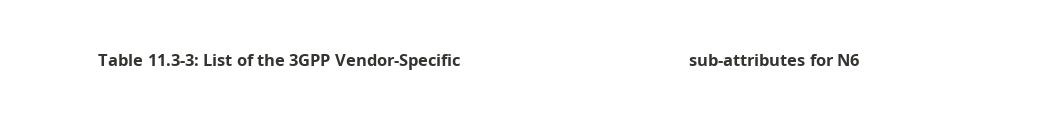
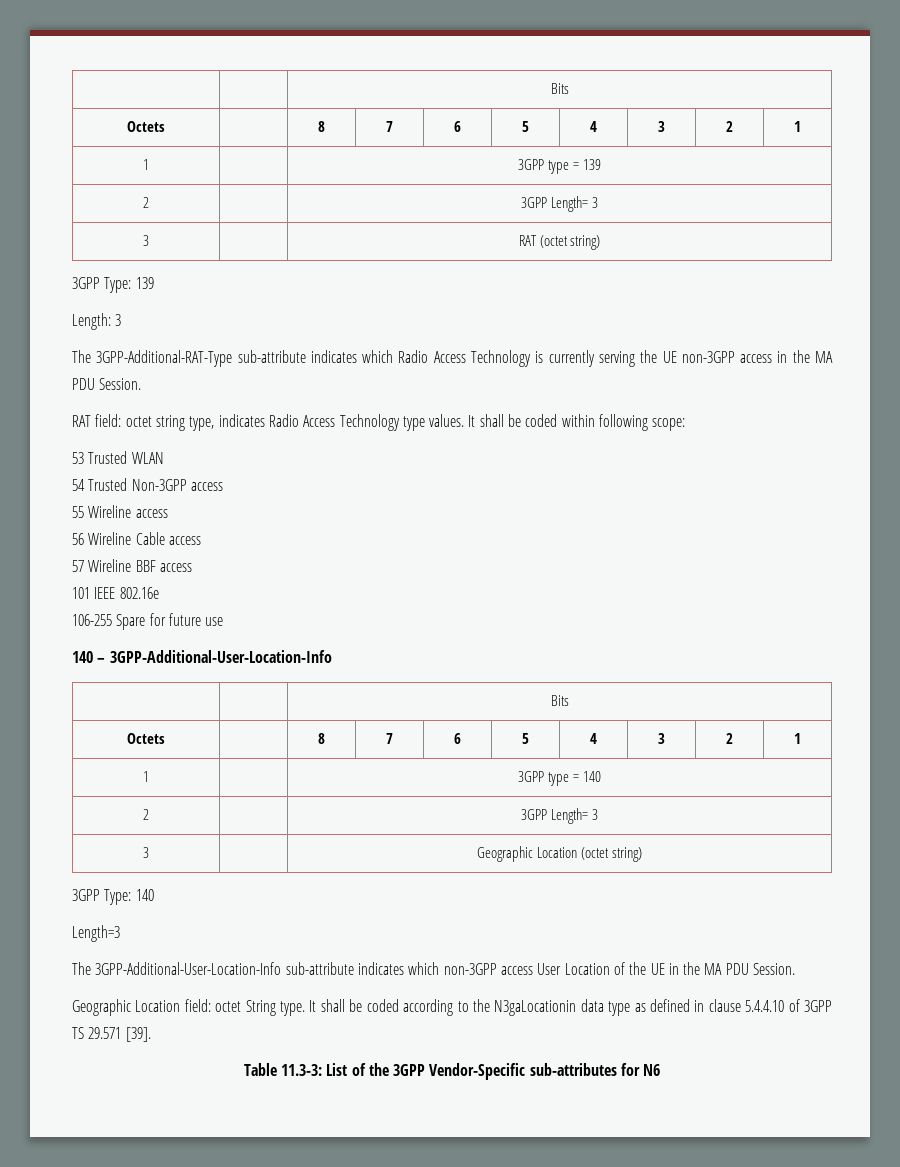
(98, 60) none -> [550,83,569,94] [127,121,165,132] [318,121,325,132] [386,121,393,132] [454,121,461,132] [522,121,529,132] [590,121,597,132] [658,121,665,132] [726,121,733,132] [794,121,801,132] [143,159,149,170] [518,159,601,174] [143,197,149,208] [521,196,598,212] [143,235,149,246] [518,235,601,250] [72,277,154,293] [72,313,122,330] [72,350,833,367] [72,378,142,390] [72,414,686,431] [72,451,164,464] [72,478,223,491] [72,505,168,518] [72,532,201,545] [72,559,192,572] [72,587,159,599] [72,613,224,630] [72,650,332,663] [550,695,569,706] [127,733,165,744] [318,733,325,744] [386,733,393,744] [454,733,461,744] [522,733,529,744] [590,733,597,744] [658,733,665,744] [726,733,733,744] [794,733,801,744] [143,771,149,782] [518,771,601,786] [143,809,149,820] [521,808,598,824] [143,847,149,858] [477,846,642,862] [72,889,154,905] [72,925,120,942] [72,962,796,975] [72,999,832,1016] [72,1027,151,1042] | | Bits // Octets | | 8 | 7 | 6 | 5 | 4 | 3 | 2 | 1 // 1 | | 3GPP type = 139 // 2 | | 3GPP Length= 3 // 3 | | RAT (octet string) // 3GPP Type: 139 // Length: 3 // The 3GPP-Additional-RAT-Type sub-attribute indicates which Radio Access Technology is currently serving the UE non-3GPP access in the MA PDU Session. // RAT field: octet string type, indicates Radio Access Technology type values. It shall be coded within following scope: // 53 Trusted WLAN // 54 Trusted Non-3GPP access // 55 Wireline access // 56 Wireline Cable access // 57 Wireline BBF access // 101 IEEE 802.16e // 106-255 Spare for future use // 140 – 3GPP-Additional-User-Location-Info // | | Bits // Octets | | 8 | 7 | 6 | 5 | 4 | 3 | 2 | 1 // 1 | | 3GPP type = 140 // 2 | | 3GPP Length= 3 // 3 | | Geographic Location (octet string) // 3GPP Type: 140 // Length=3 // The 3GPP-Additional-User-Location-Info sub-attribute indicates which non-3GPP access User Location of the UE in the MA PDU Session. // Geographic Location field: octet String type. It shall be coded according to the N3gaLocationin data type as defined in clause 5.4.4.10 of 3GPP TS 29.571 [39]. //

